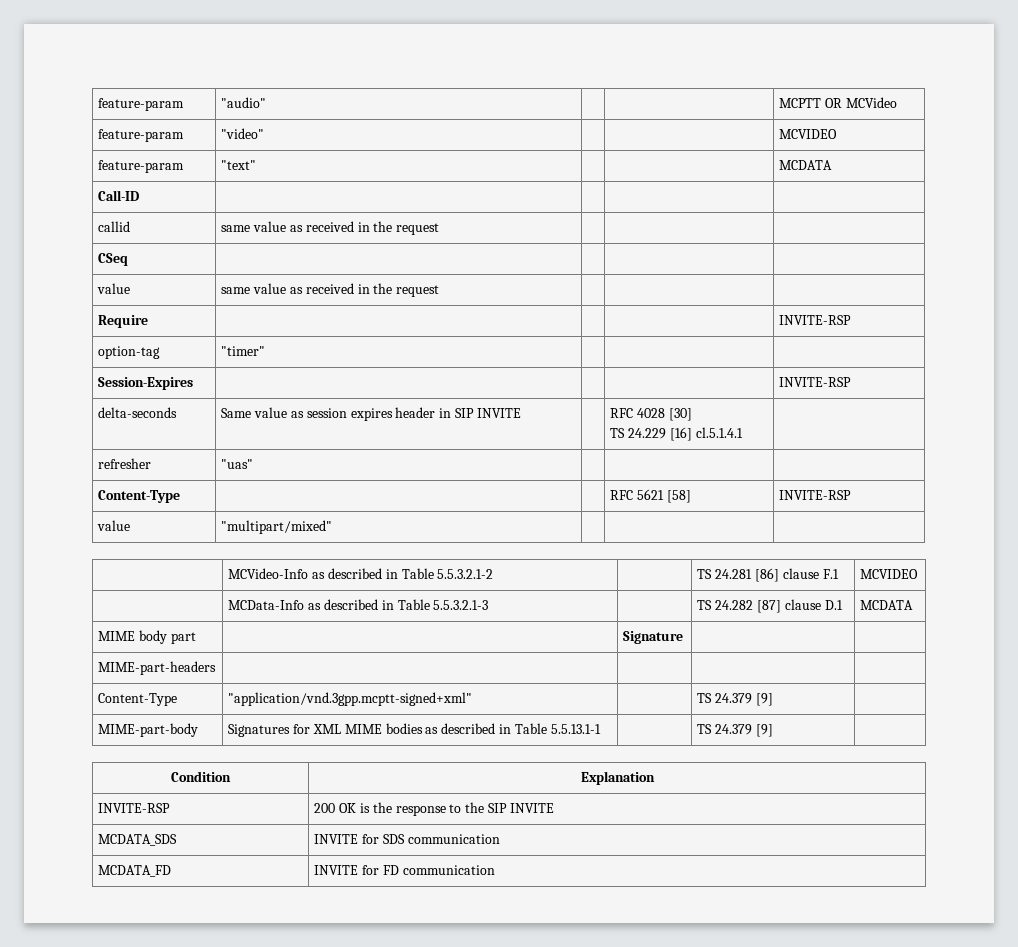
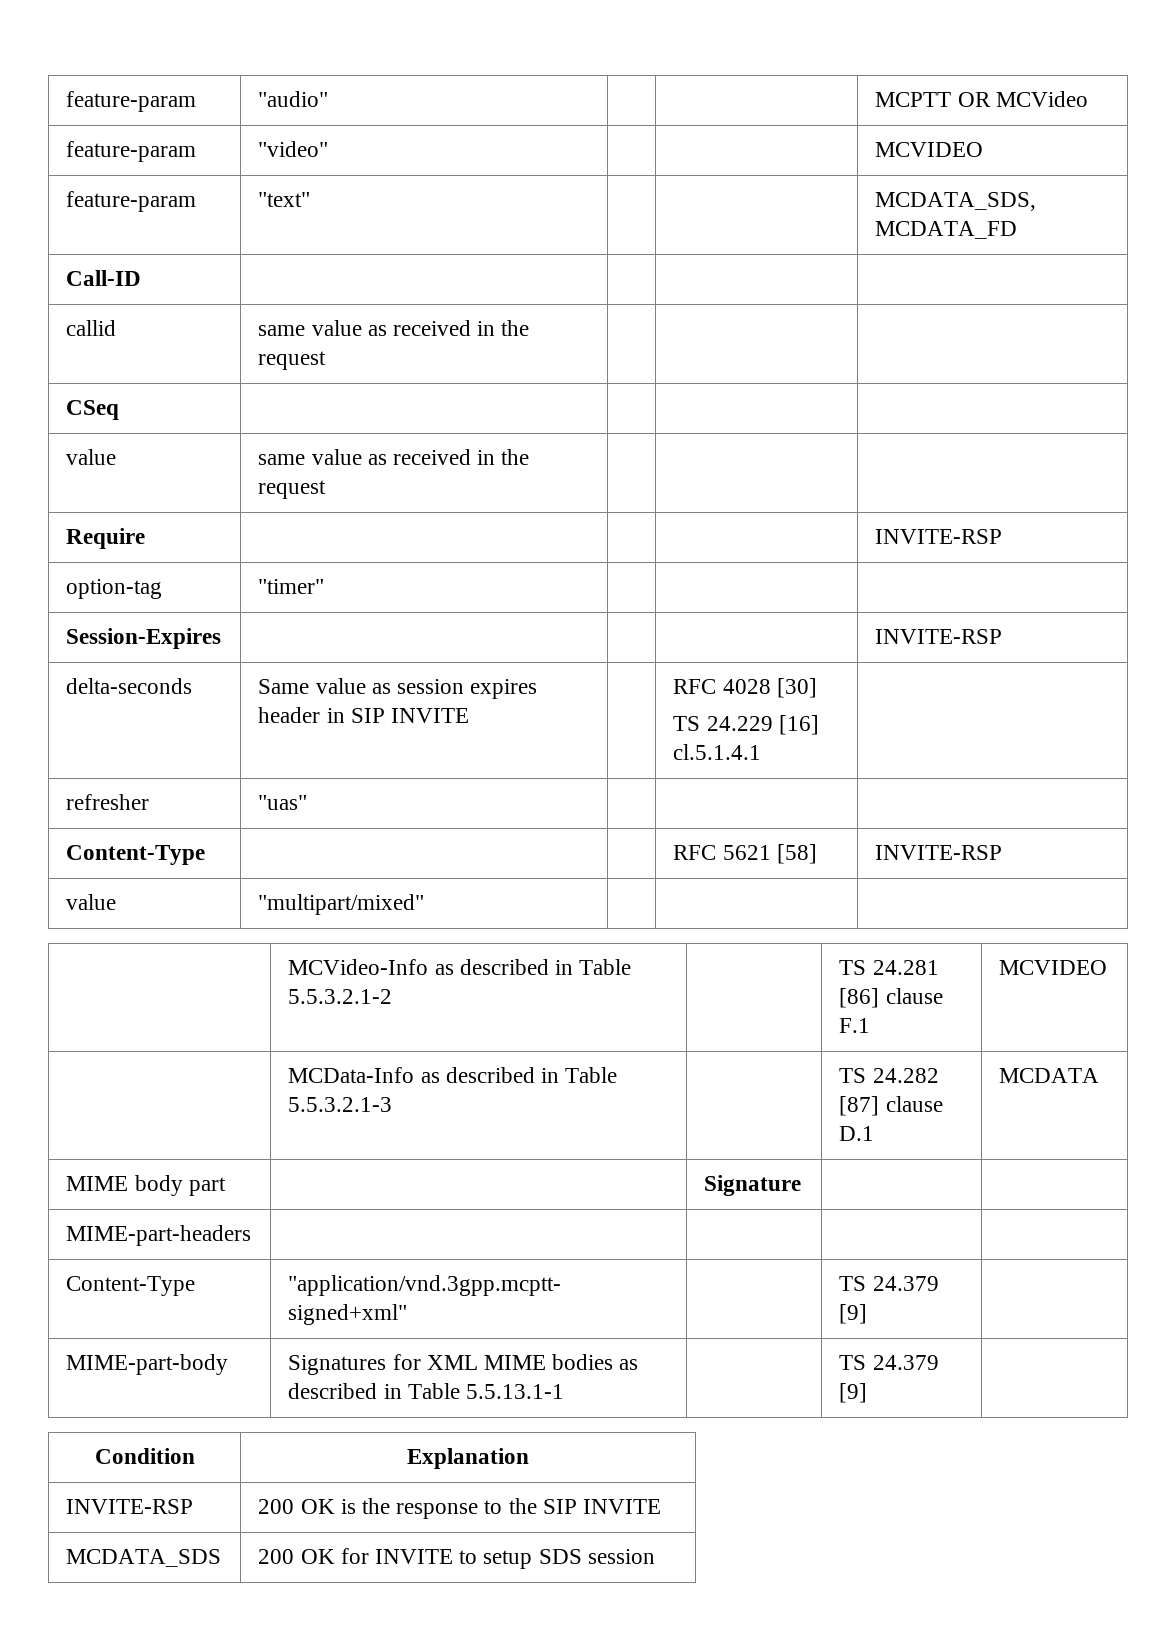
[779,160,833,170] MCDATA -> [875,192,1037,211] [875,221,1018,239] MCDATA_SDS, MCDATA_FD
[314,834,500,844] [98,865,172,877] [314,865,495,875] INVITE for SDS communication // MCDATA_FD | INVITE for FD communication -> [258,1548,655,1569] 200 OK for INVITE to setup SDS session

